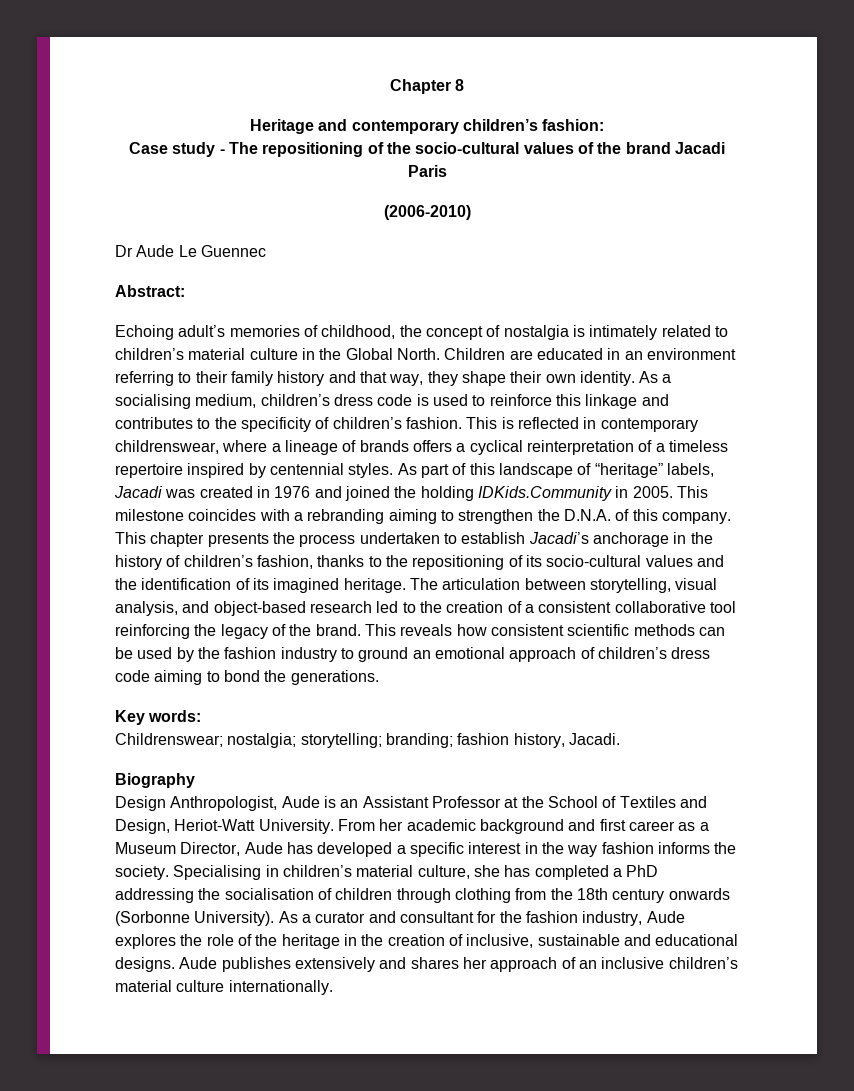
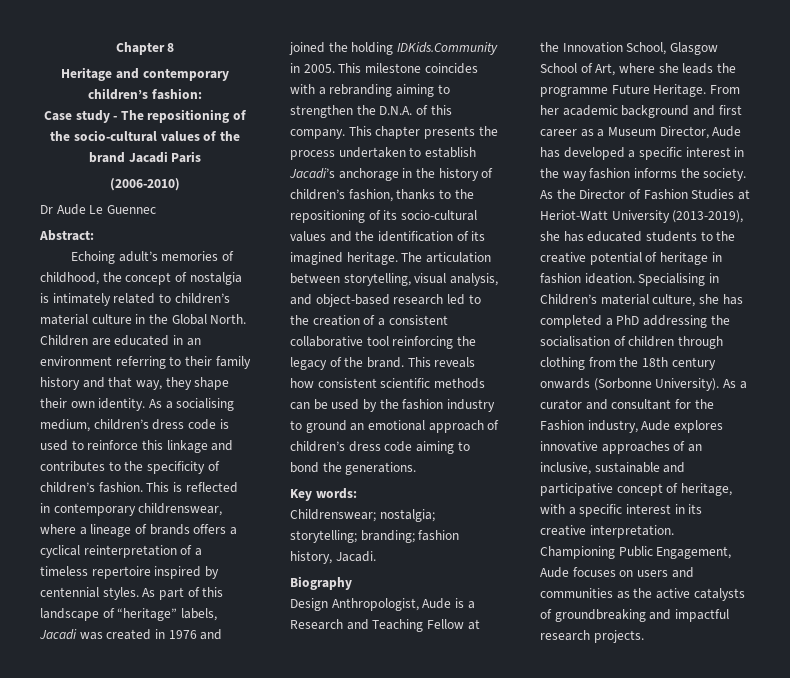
[340,796,707,808] [115,819,334,834] an Assistant Professor at the School of Textiles and Design, Heriot-Watt University. -> [467,601,475,609] [290,619,480,632] [540,42,718,55] [540,63,736,76] [540,84,707,97] a Research and Teaching Fellow at the Innovation School, Glasgow School of Art, where she leads the programme Future Heritage.
(169, 872) none -> [540,189,750,200] [540,210,744,223] [540,231,736,242] [540,252,722,265] [540,273,635,284] As the Director of Fashion Studies at Heriot-Watt University (2013-2019), she has educated students to the creative potential of heritage in fashion ideation.
[282,865,352,877] children’s -> [540,294,597,305] Children’s
[525,911,578,923] fashion -> [540,420,584,431] Fashion
[180,934,739,949] [115,957,738,972] [115,980,333,995] the role of the heritage in the creation of inclusive, sustainable and educational designs. Aude publishes extensively and shares her approach of an inclusive children’s material culture internationally. -> [540,441,702,454] [540,462,686,475] [540,483,732,496] [540,504,703,517] [540,525,674,538] [540,546,732,559] [540,567,694,578] [540,588,745,601] [540,609,729,622] [540,630,644,643] innovative approaches of an inclusive, sustainable and participative concept of heritage, with a specific interest in its creative interpretation. Championing Public Engagement, Aude focuses on users and communities as the active catalysts of groundbreaking and impactful research projects.

